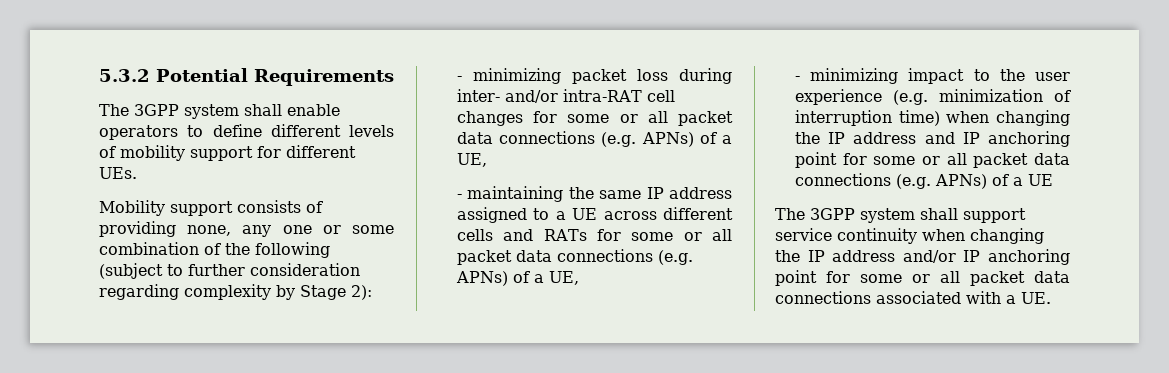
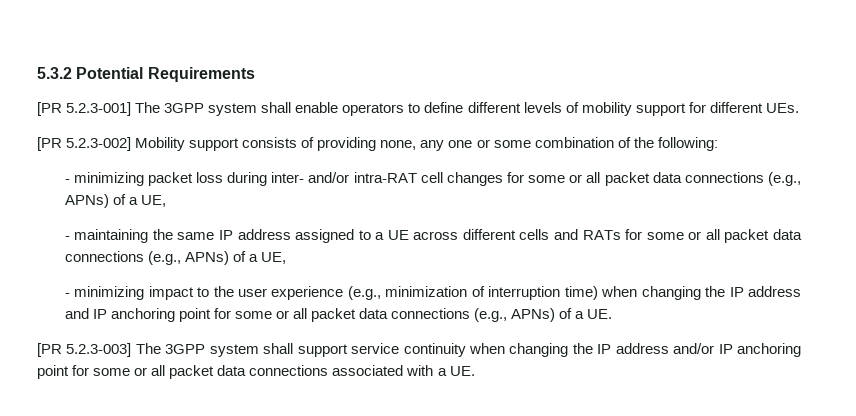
(394, 77) none -> [37,102,132,116] [PR 5.2.3-001]
(137, 173) none -> [37,137,132,151] [PR 5.2.3-002]
[255,242,330,258] [99,263,360,279] [99,284,372,300] following (subject to further consideration regarding complexity by Stage 2): -> [657,137,718,151] following:
[601,132,637,147] (e.g. -> [768,172,801,186] (e.g.,
[657,250,693,265] (e.g. -> [147,251,181,265] (e.g.,
[892,90,928,105] (e.g. -> [347,286,381,300] (e.g.,
[895,174,1053,189] (e.g. APNs) of a UE // -> [474,308,613,322] [37,343,132,357] (e.g., APNs) of a UE. // [PR 5.2.3-003]

